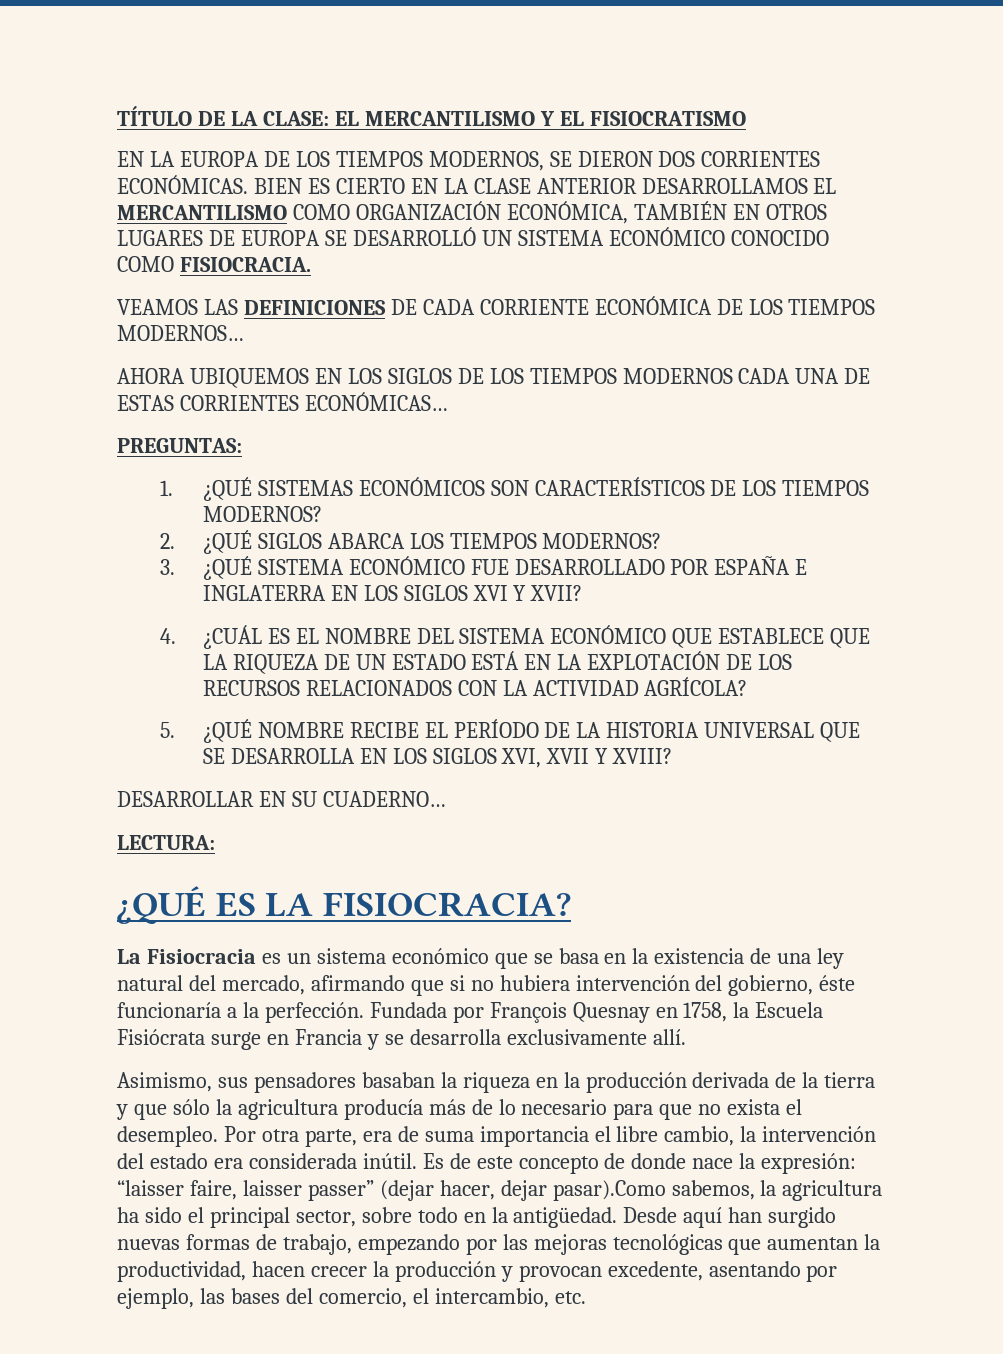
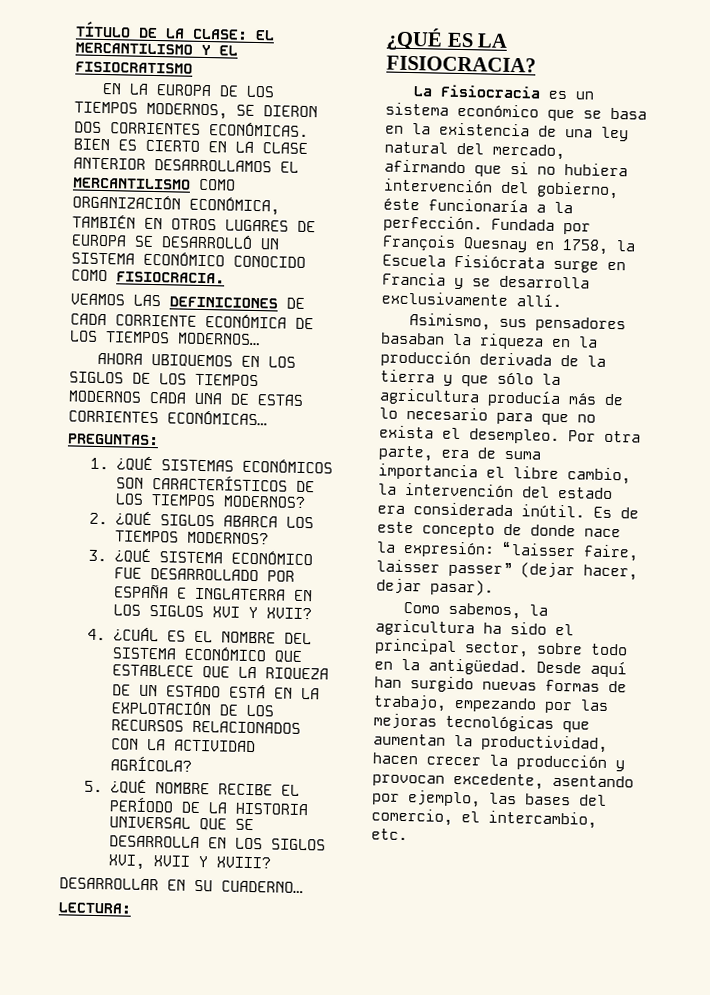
[552,1180,666,1201] pasar).Como -> [430,579,494,596] [403,601,441,614] pasar). // Como

